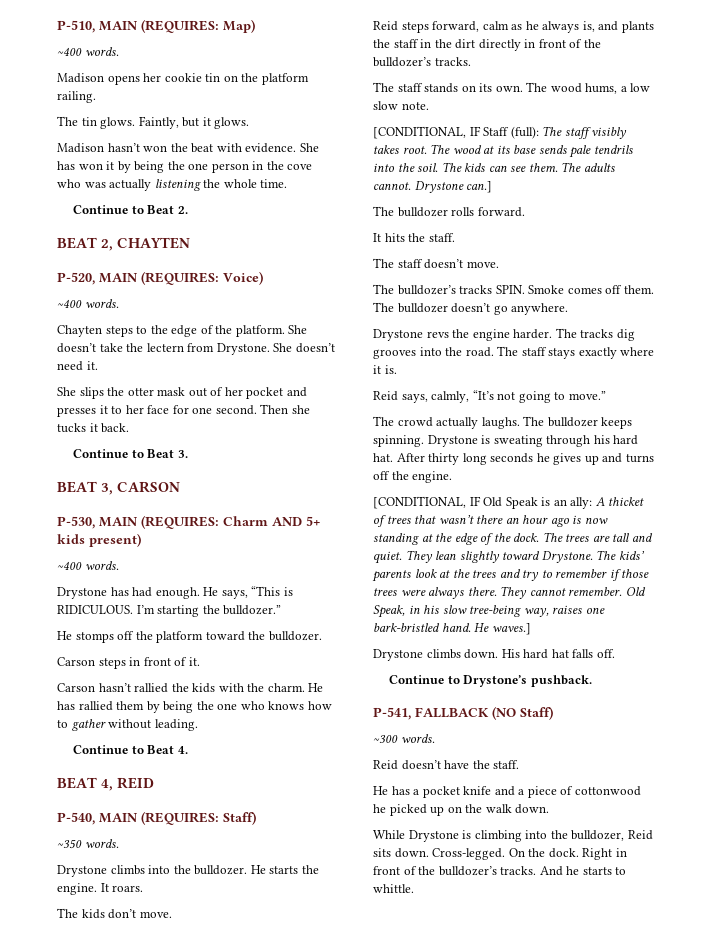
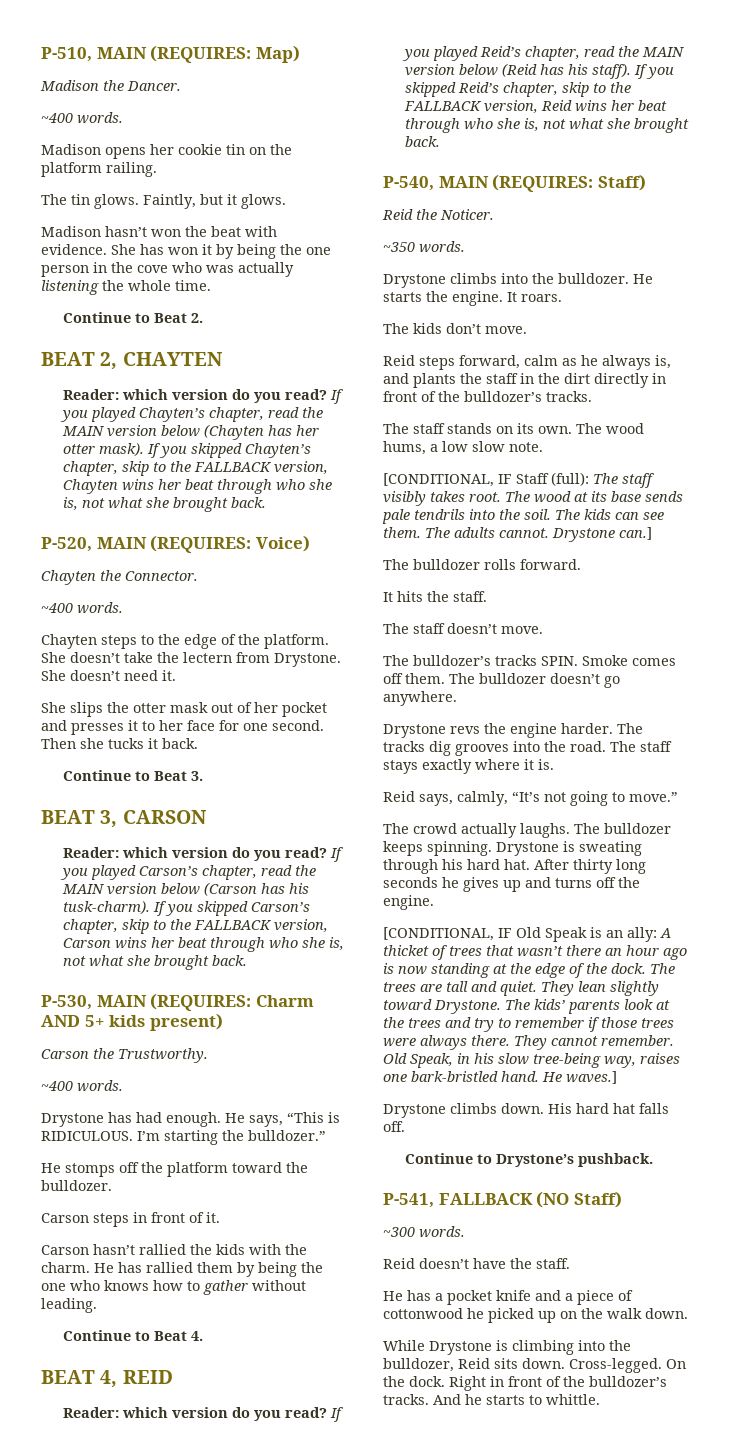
(255, 26) none -> [40,80,181,91] // Madison the Dancer.
(191, 243) none -> [62,389,344,404] [59,407,323,422] [61,424,319,440] [62,443,311,458] [62,461,328,476] [62,479,332,494] [62,497,266,512] // Reader: which version do you read? If you played Chayten’s chapter, read the MAIN version below (Chayten has her otter mask). If you skipped Chayten’s chapter, skip to the FALLBACK version, Chayten wins her beat through who she is, not what she brought back.
(263, 278) none -> [41,570,198,585] // Chayten the Connector.
(181, 487) none -> [62,847,344,862] [59,865,316,880] [61,882,309,896] [62,901,310,916] [62,919,328,934] [62,937,344,952] [62,955,247,970] // Reader: which version do you read? If you played Carson’s chapter, read the MAIN version below (Carson has his tusk-charm). If you skipped Carson’s chapter, skip to the FALLBACK version, Carson wins her beat through who she is, not what she brought back.
(141, 540) none -> [41,1048,208,1063] // Carson the Trustworthy.
(155, 783) none -> [62,1407,344,1422] [401,46,684,61] [404,63,674,79] [404,82,631,97] [403,100,667,113] [404,118,689,133] [404,136,440,147] // Reader: which version do you read? If you played Reid’s chapter, read the MAIN version below (Reid has his staff). If you skipped Reid’s chapter, skip to the FALLBACK version, Reid wins her beat through who she is, not what she brought back.
(256, 818) none -> [382,209,494,220] // Reid the Noticer.

